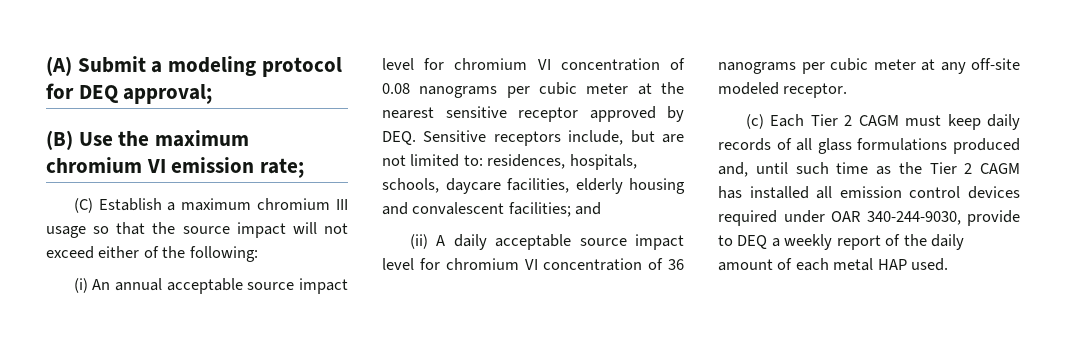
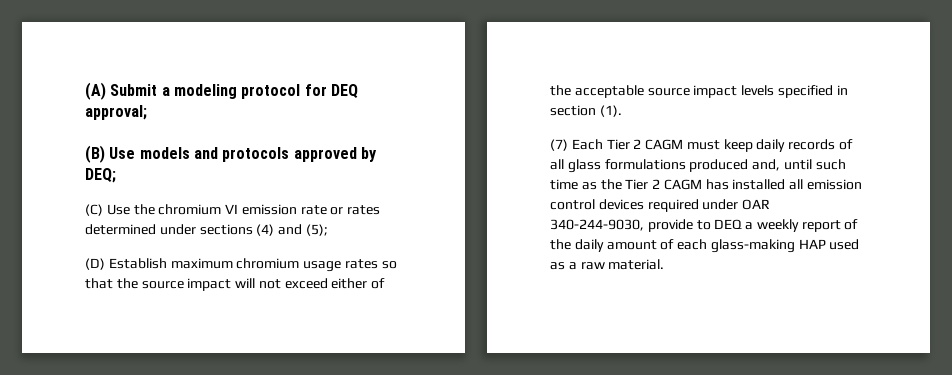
[118,130,250,147] [46,157,305,178] [73,198,348,213] [46,226,86,238] the maximum chromium VI emission rate; // (C) Establish a maximum chromium III usage -> [139,147,377,162] [85,168,116,183] [85,204,381,216] [85,224,328,236] [85,258,378,272] models and protocols approved by DEQ; // (C) Use the chromium VI emission rate or rates determined under sections (4) and (5); // (D) Establish maximum chromium usage rates
[189,246,258,262] [73,278,349,294] [382,58,685,71] [382,82,684,98] [382,106,684,122] [382,130,684,146] [382,154,637,170] [382,178,685,194] [382,202,602,217] [409,234,684,250] [382,258,684,271] [718,58,1020,74] [718,82,848,98] [745,114,764,129] following: // (i) An annual acceptable source impact level for chromium VI concentration of 0.08 nanograms per cubic meter at the nearest sensitive receptor approved by DEQ. Sensitive receptors include, but are not limited to: residences, hospitals, schools, daycare facilities, elderly housing and convalescent facilities; and // (ii) A daily acceptable source impact level for chromium VI concentration of 36 nanograms per cubic meter at any off-site modeled receptor. // (c) -> [574,85,848,98] [550,105,622,117] [550,139,568,151] acceptable source impact levels specified in section (1). // (7)
[833,258,949,271] metal HAP used. -> [710,239,860,253] [550,259,665,270] glass-making HAP used as a raw material.

